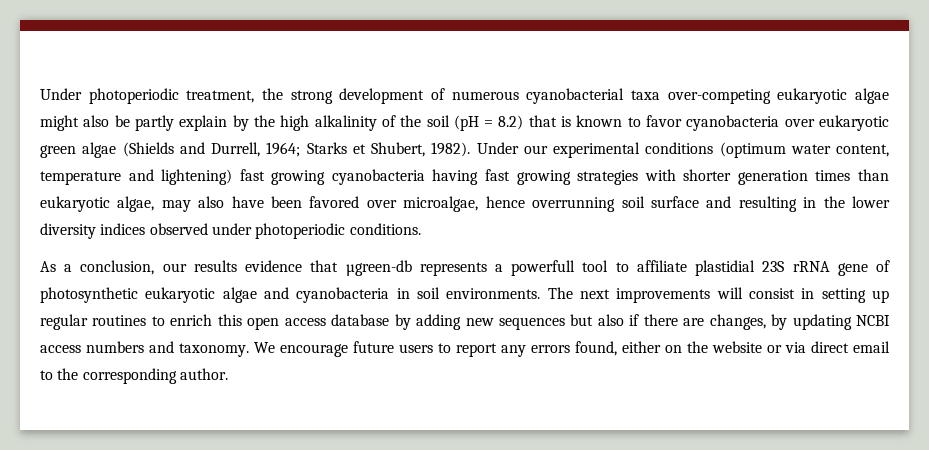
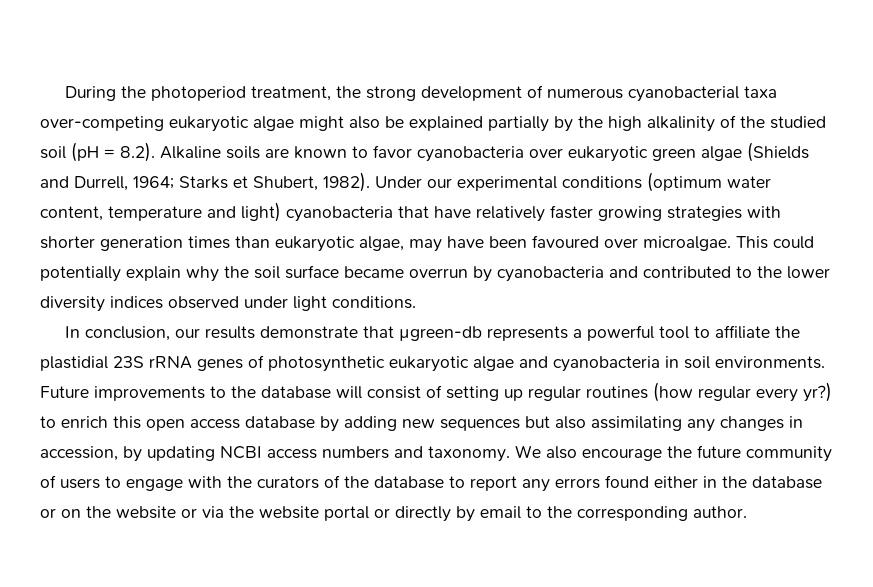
[40,88,179,104] Under photoperiodic -> [64,86,246,101] During the photoperiod
[134,115,228,131] partly explain -> [409,116,549,132] explained partially
(422, 121) none -> [770,116,826,129] studied
[498,115,572,130] 8.2) that is -> [120,142,289,162] 8.2). Alkaline soils are
[161,169,510,185] lightening) fast growing cyanobacteria having fast -> [241,202,593,222] light) cyanobacteria that have relatively faster
[198,196,225,208] also -> (442, 245) none
[309,196,817,212] favored over microalgae, hence overrunning soil surface and resulting in -> [532,235,814,251] [40,265,752,282] favoured over microalgae. This could potentially explain why the soil surface became overrun by cyanobacteria and contributed to
[255,223,346,239] photoperiodic -> [293,296,327,311] light
[40,261,73,272] As a -> [64,326,80,338] In
[245,260,303,272] evidence -> [259,326,358,339] demonstrate
[511,260,576,276] powerfull -> [586,325,654,341] powerful
(687, 266) none -> [774,326,800,338] the
[837,263,868,276] gene -> [197,359,243,371] genes
[547,287,711,303] The next improvements -> [40,386,331,401] Future improvements to the database
[801,288,815,299] in -> [426,385,442,398] of
(147, 320) none -> [653,382,832,402] (how regular every yr?)
[629,314,766,330] if there are changes, -> [591,416,803,432] [40,446,118,461] assimilating any changes in accession,
[280,341,661,357] encourage future users to report any errors found, either -> [546,445,832,462] [40,475,822,492] [40,508,56,518] also encourage the future community of users to engage with the curators of the database to report any errors found either in the database or
[811,341,849,353] direct -> [229,506,475,522] the website portal or directly by

